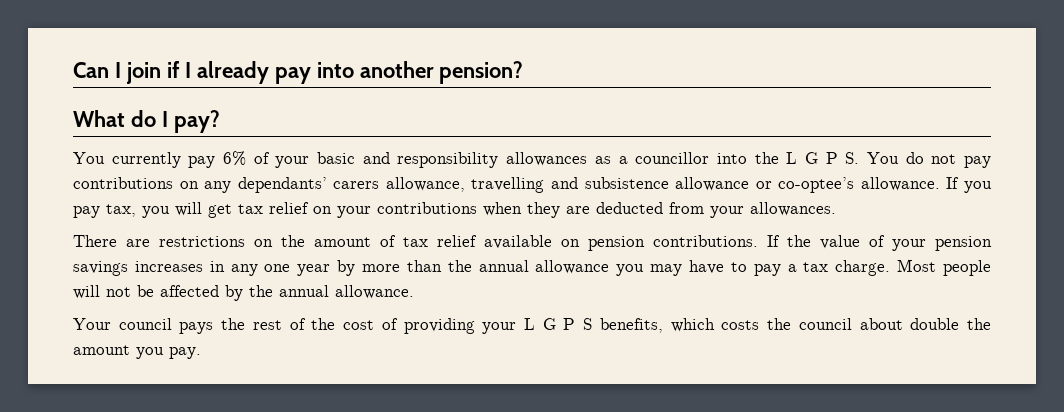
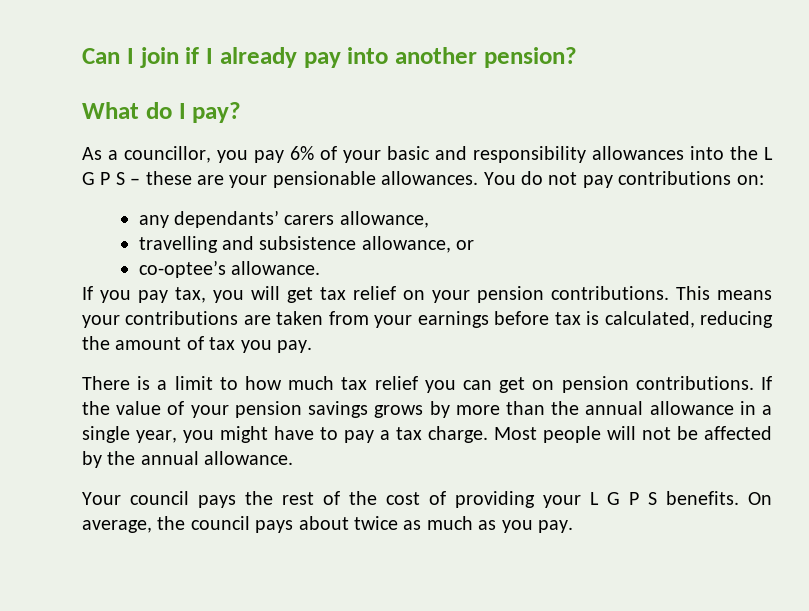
[73,152,181,168] You currently -> [82,146,248,163] As a councillor, you
[594,152,710,164] as a councillor -> (684, 153) none
[845,152,860,164] S. -> [115,171,479,188] S – these are your pensionable allowances.
[179,181,199,189] on -> [736,175,764,185] on: //
(465, 184) none -> (429, 219) //
[675,177,750,191] allowance -> [361,236,451,253] allowance,
(772, 185) none -> (475, 245) //
(940, 184) none -> (320, 268) //
[377,202,836,218] [73,235,552,249] contributions when they are deducted from your allowances. // There are restrictions on the amount of tax relief available -> [477,286,772,303] [82,311,773,328] [82,336,312,353] [82,376,526,393] pension contributions. This means your contributions are taken from your earnings before tax is calculated, reducing the amount of tax you pay. // There is a limit to how much tax relief you can get
[134,261,331,276] increases in any one year -> [374,405,424,418] grows
[616,264,683,276] you may -> [739,401,772,415] [82,426,268,443] in a single year, you might
[599,318,992,333] [73,345,130,355] benefits, which costs the council about double the amount -> [666,491,772,505] [82,516,497,533] benefits. On average, the council pays about twice as much as

